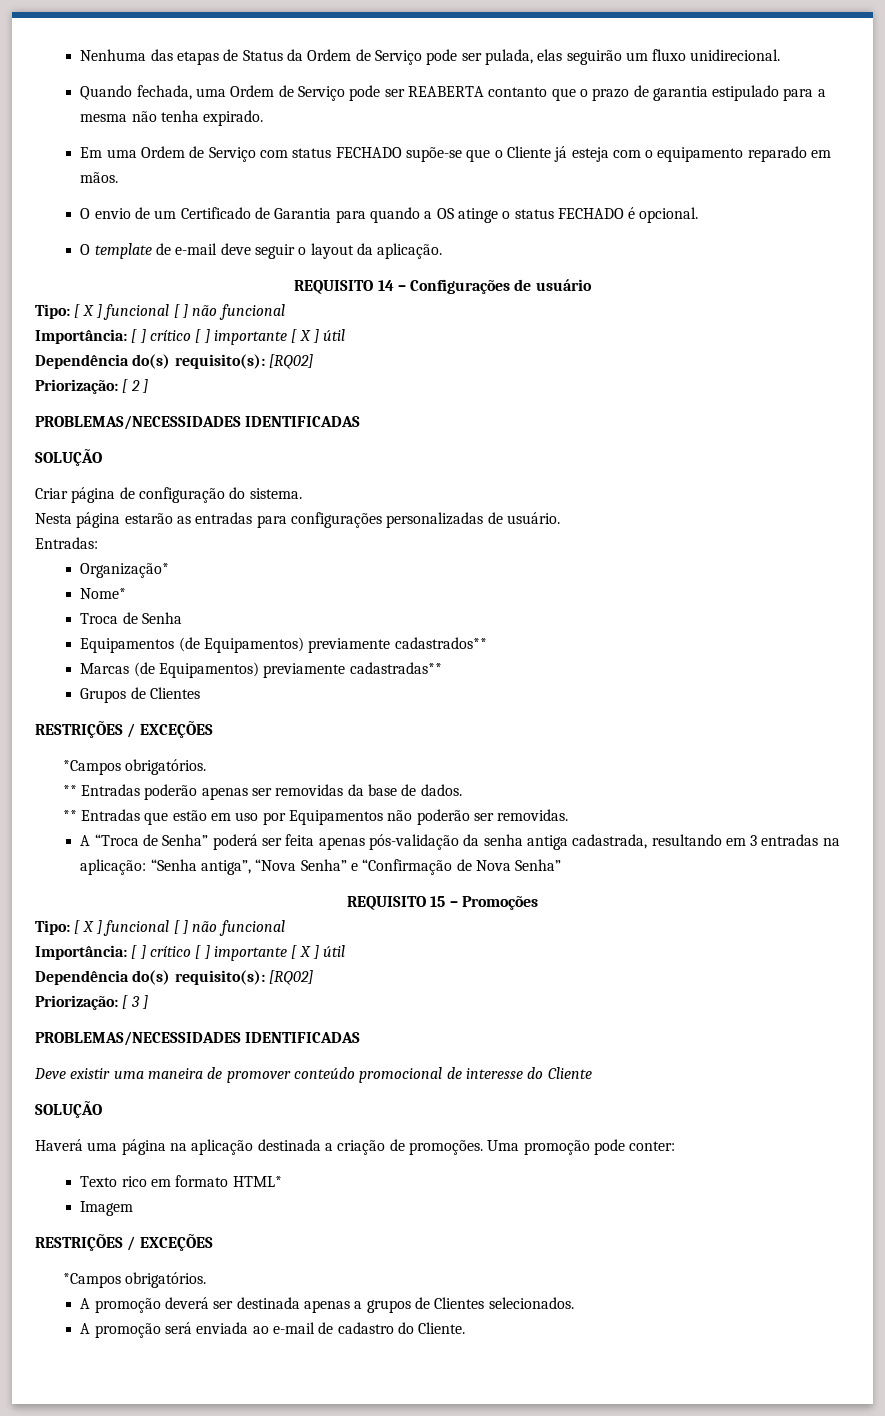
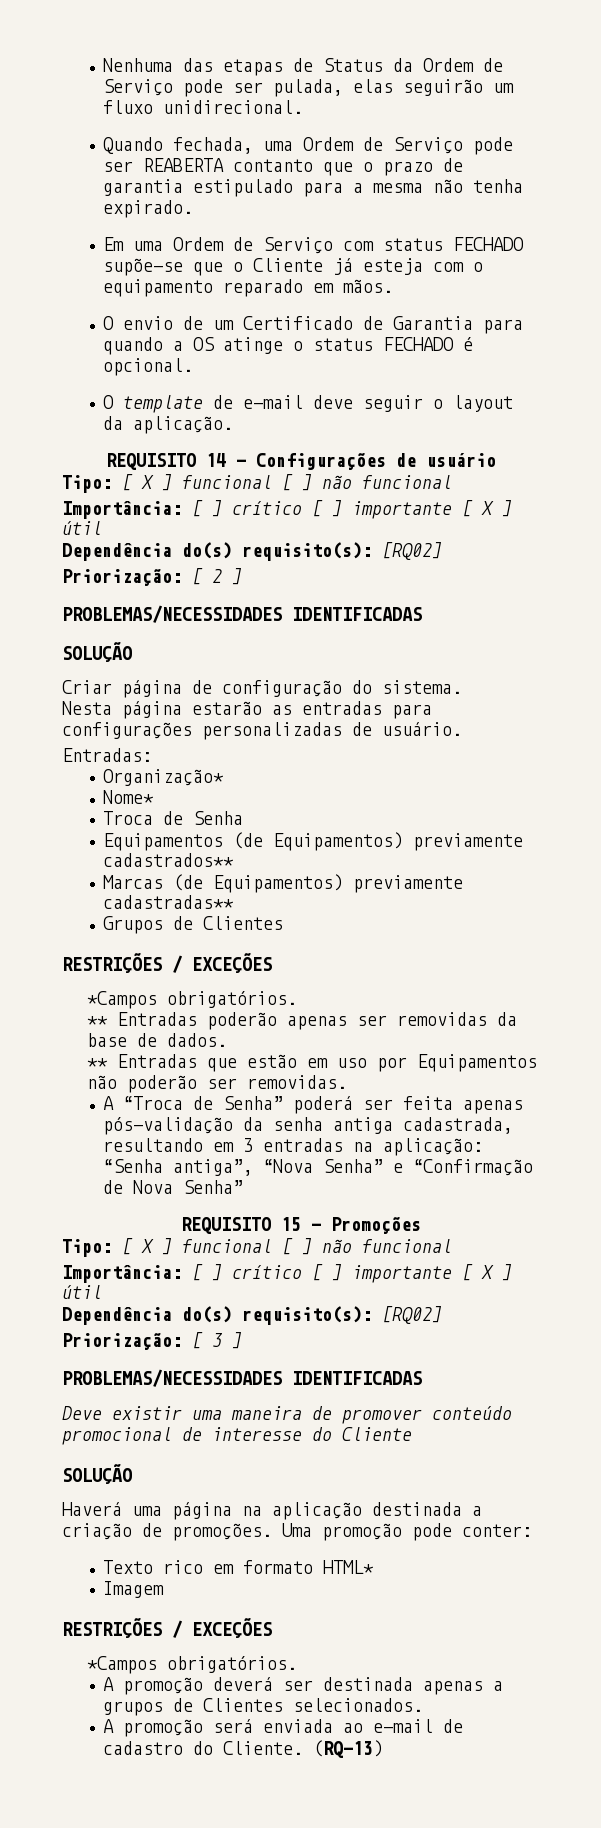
(466, 1328) none -> [313,1740,384,1758] (RQ-13)

